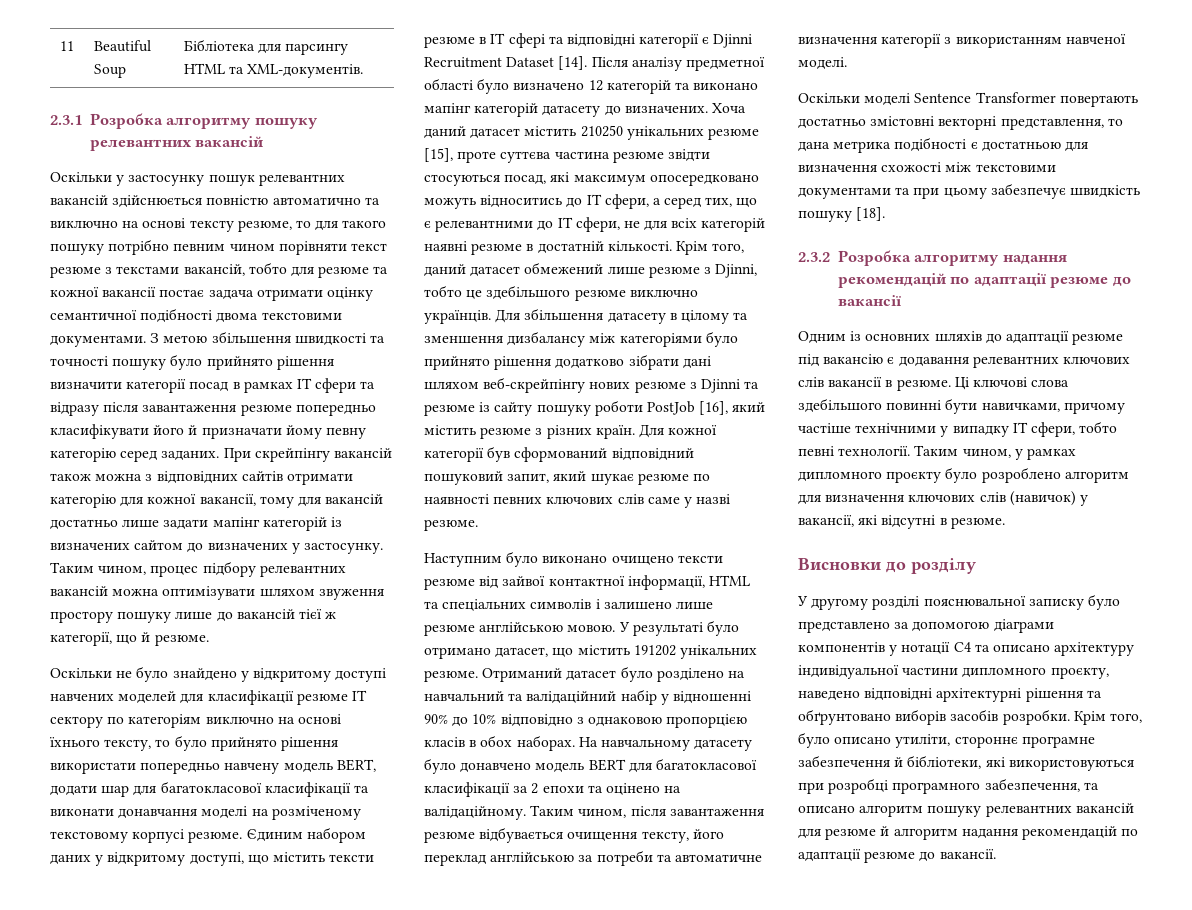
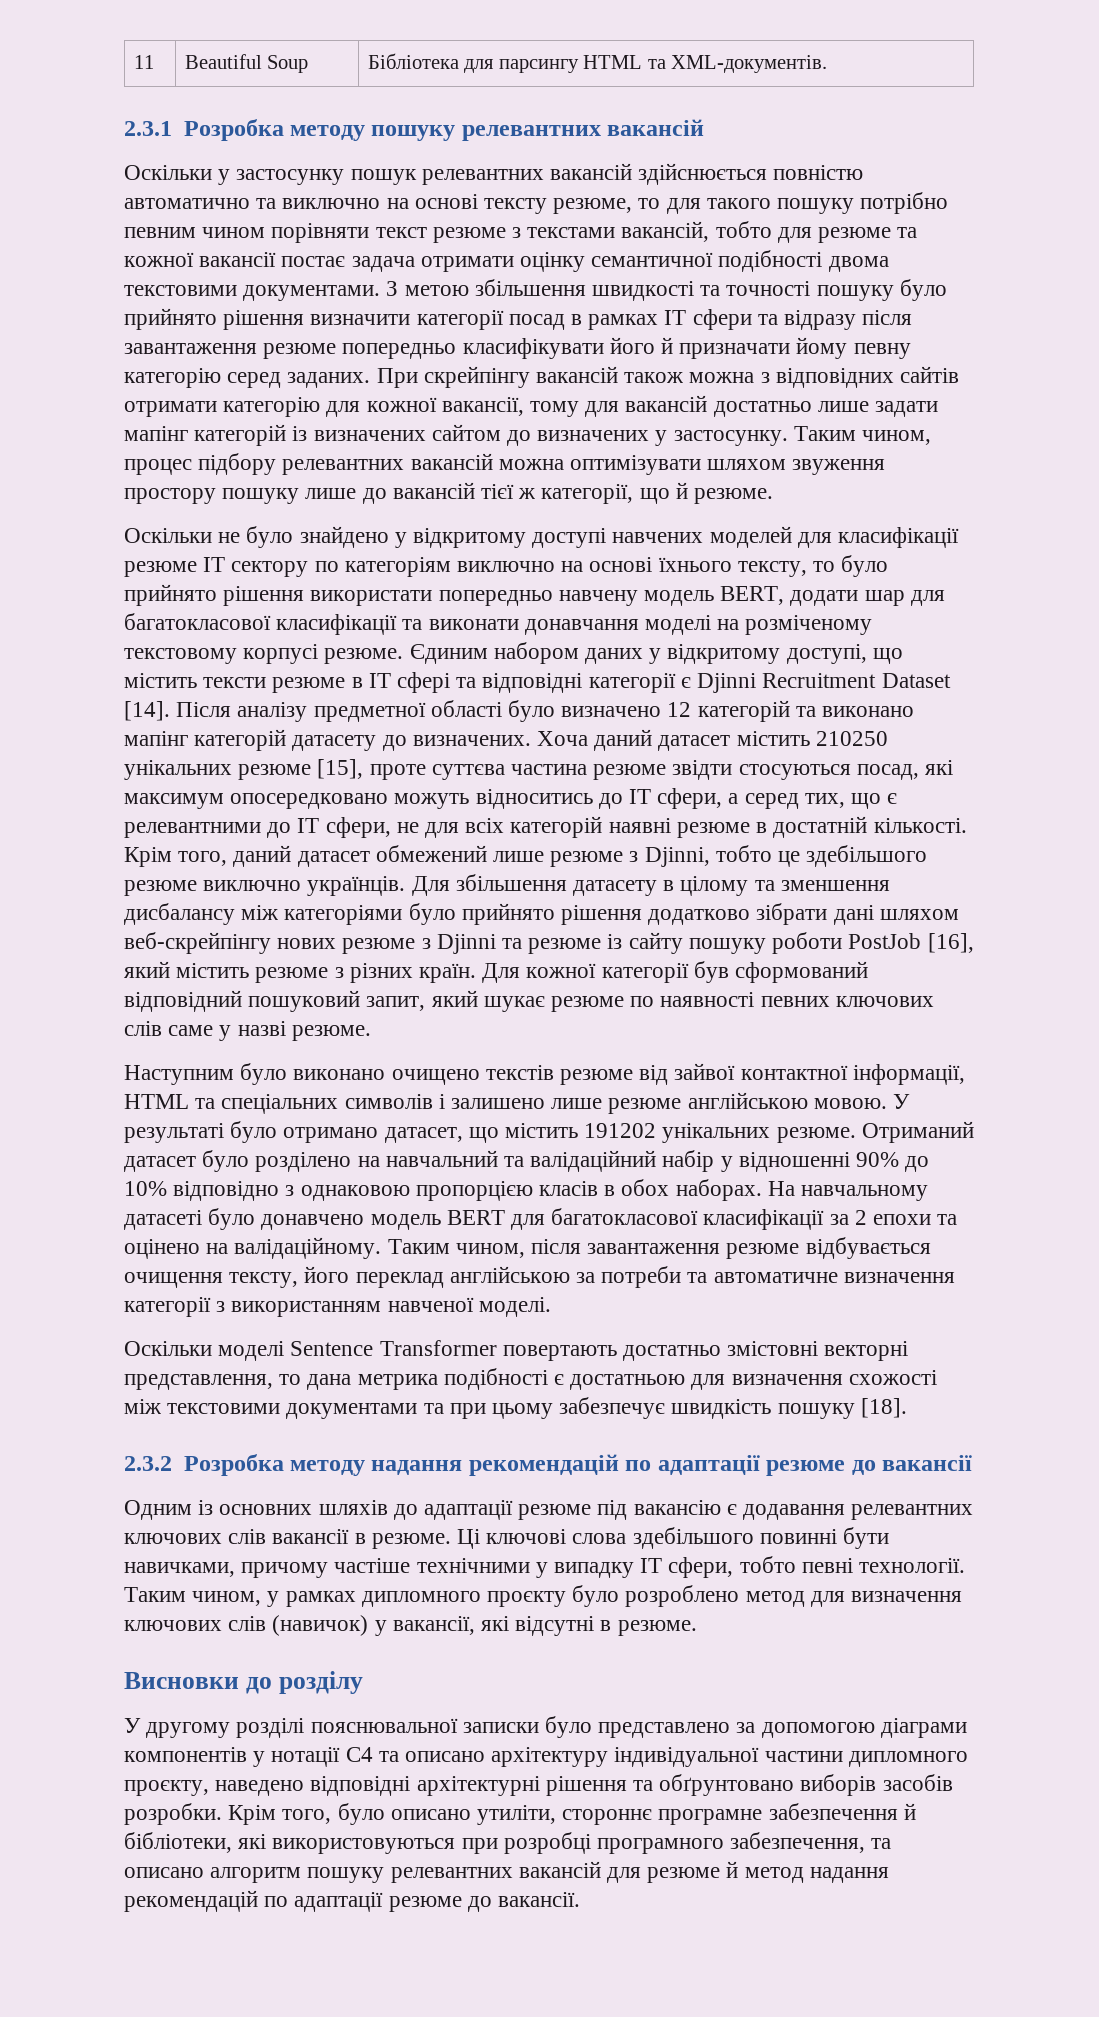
[166,117,252,129] алгоритму -> [289,125,365,141] методу
[507,331,586,347] дизбалансу -> [124,903,235,925] дисбалансу
[677,555,723,563] тексти -> [485,1065,554,1080] текстів
[694,739,753,751] датасету -> [124,1210,202,1230] датасеті
[914,254,1000,266] алгоритму -> [289,1460,365,1476] методу
[1064,471,1129,483] алгоритм -> [745,1591,805,1607] метод
[1028,599,1084,610] записку -> [462,1722,539,1733] записки
[893,828,958,840] алгоритм -> [744,1867,804,1883] метод

